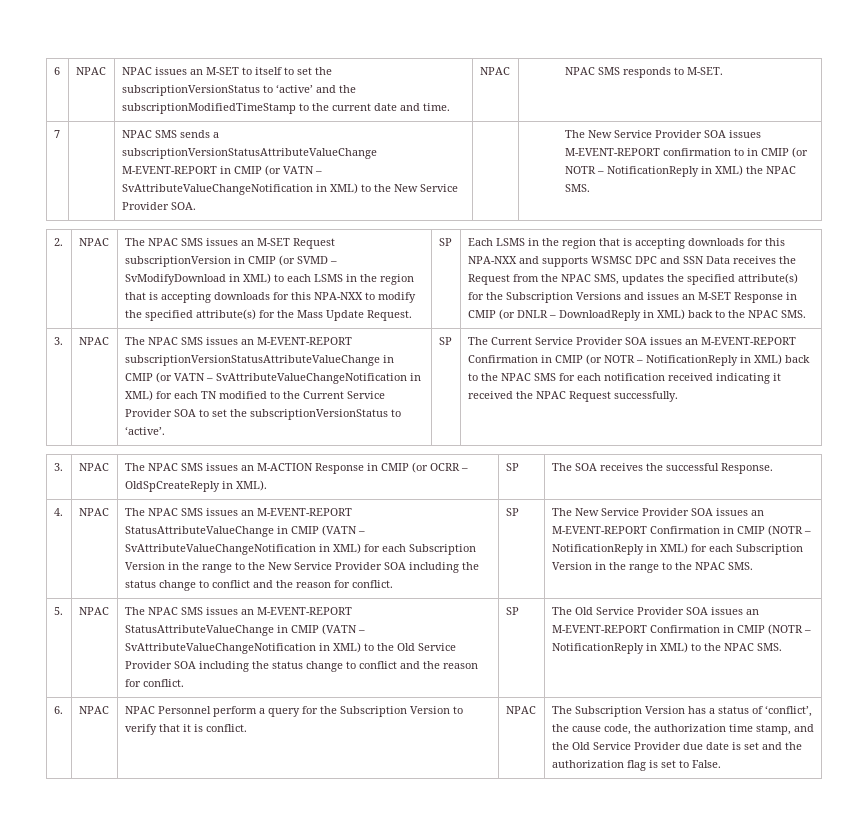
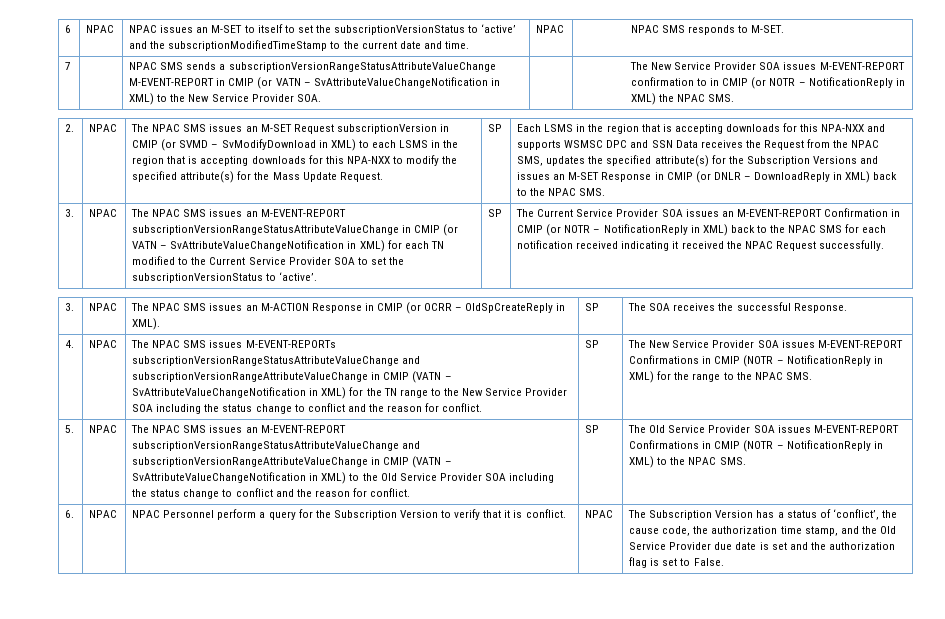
[121,148,377,159] subscriptionVersionStatusAttributeValueChange -> [228,62,496,72] subscriptionVersionRangeStatusAttributeValueChange
[124,355,380,366] subscriptionVersionStatusAttributeValueChange -> [132,225,400,235] subscriptionVersionRangeStatusAttributeValueChange
[240,508,352,516] [124,526,274,537] an M-EVENT-REPORT StatusAttributeValueChange -> [245,340,336,348] [132,356,421,366] [132,372,369,382] M-EVENT-REPORTs subscriptionVersionRangeStatusAttributeValueChange and subscriptionVersionRangeAttributeValueChange
[381,544,476,555] [124,562,199,570] each Subscription Version in the -> [366,388,397,396] the TN
[750,510,764,516] [551,526,720,534] an M-EVENT-REPORT Confirmation -> [817,340,903,348] [629,355,700,364] M-EVENT-REPORT Confirmations
[708,544,803,555] [551,562,606,570] each Subscription Version in -> (672, 375) none
[124,625,274,636] StatusAttributeValueChange -> [132,441,421,451] [132,457,369,467] subscriptionVersionRangeStatusAttributeValueChange and subscriptionVersionRangeAttributeValueChange
[745,609,759,615] [551,625,720,633] an M-EVENT-REPORT Confirmation -> [813,425,899,433] [629,440,700,449] M-EVENT-REPORT Confirmations

